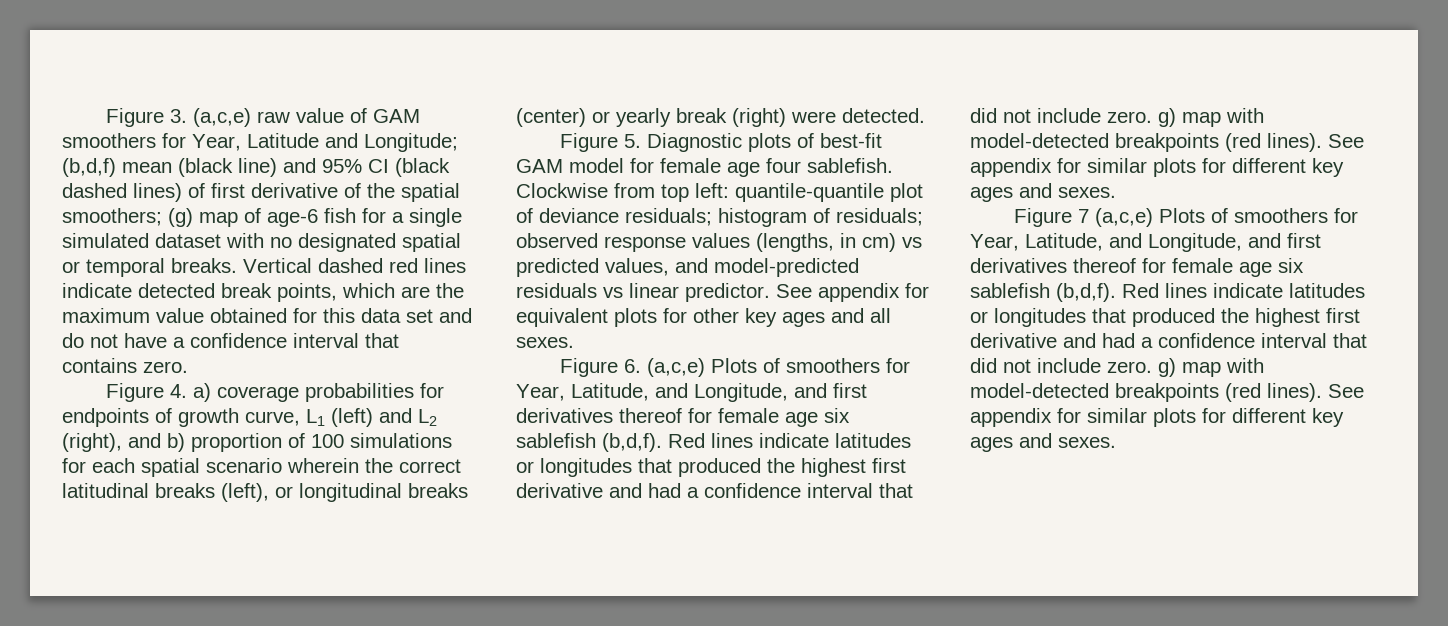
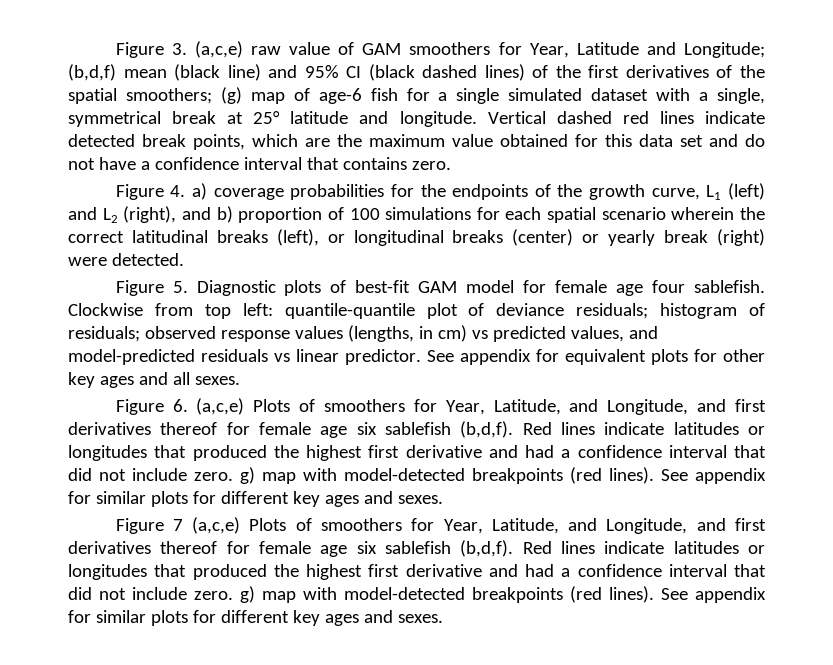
[211,183,338,198] first derivative -> [555,65,709,78] the first derivatives
[270,233,461,252] [62,258,237,277] no designated spatial or temporal breaks. -> [699,88,766,104] [68,111,477,127] a single, symmetrical break at 25° latitude and longitude.
(445, 390) none -> [420,184,446,197] the
(172, 415) none -> [557,184,583,197] the

